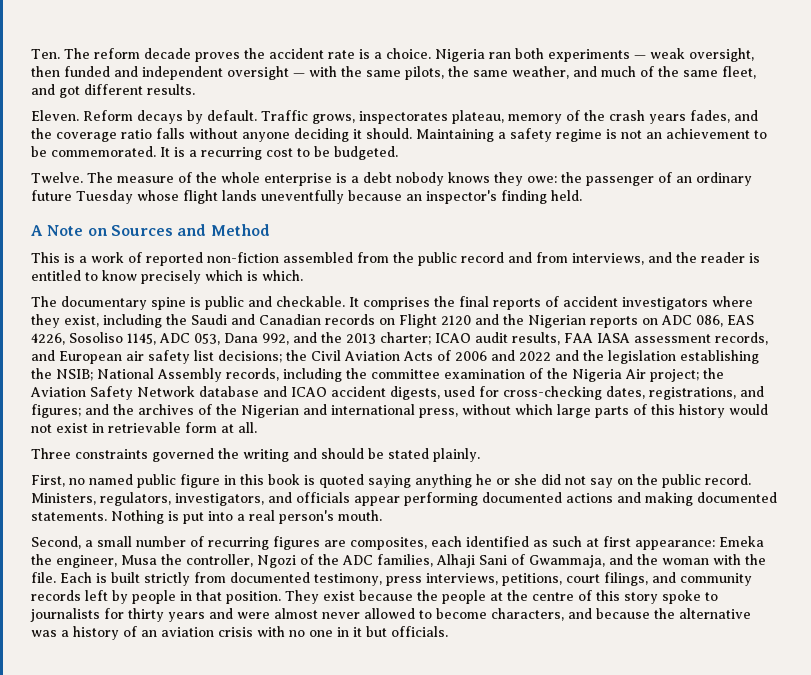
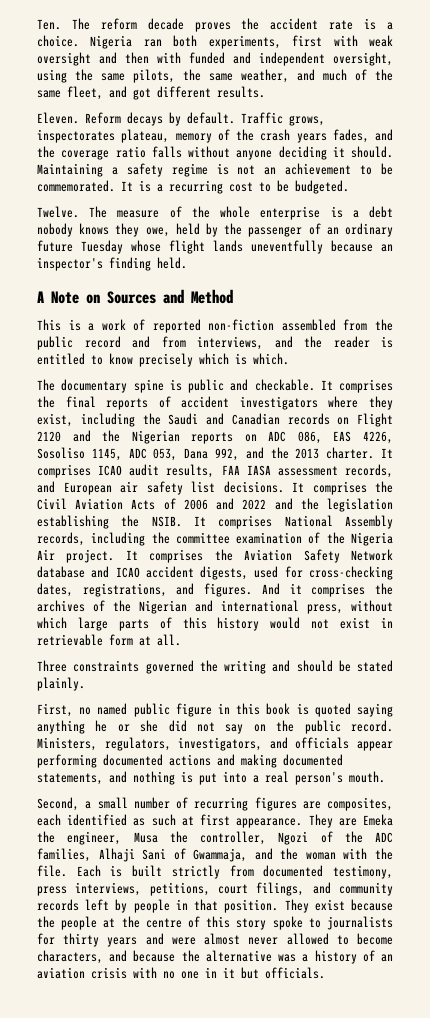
[547,48,754,62] [31,66,337,80] experiments — weak oversight, then funded and independent oversight — with -> [208,35,393,49] [37,52,393,66] [37,69,67,83] experiments, first with weak oversight and then with funded and independent oversight, using
[527,176,557,183] owe: -> [145,223,218,237] owe, held by
[380,332,431,345] charter; -> [326,447,394,459] [37,464,91,478] charter. It comprises
[218,350,282,363] decisions; -> [223,481,367,495] decisions. It comprises
[56,369,93,381] NSIB; -> [151,515,273,529] NSIB. It comprises
[650,369,699,382] project; -> [66,549,204,563] project. It comprises
[31,404,109,418] figures; and -> [204,583,366,597] figures. And it comprises
[31,510,164,524] statements. Nothing -> [37,771,175,785] statements, and nothing
[635,540,715,550] appearance: -> [236,814,357,828] appearance. They are

